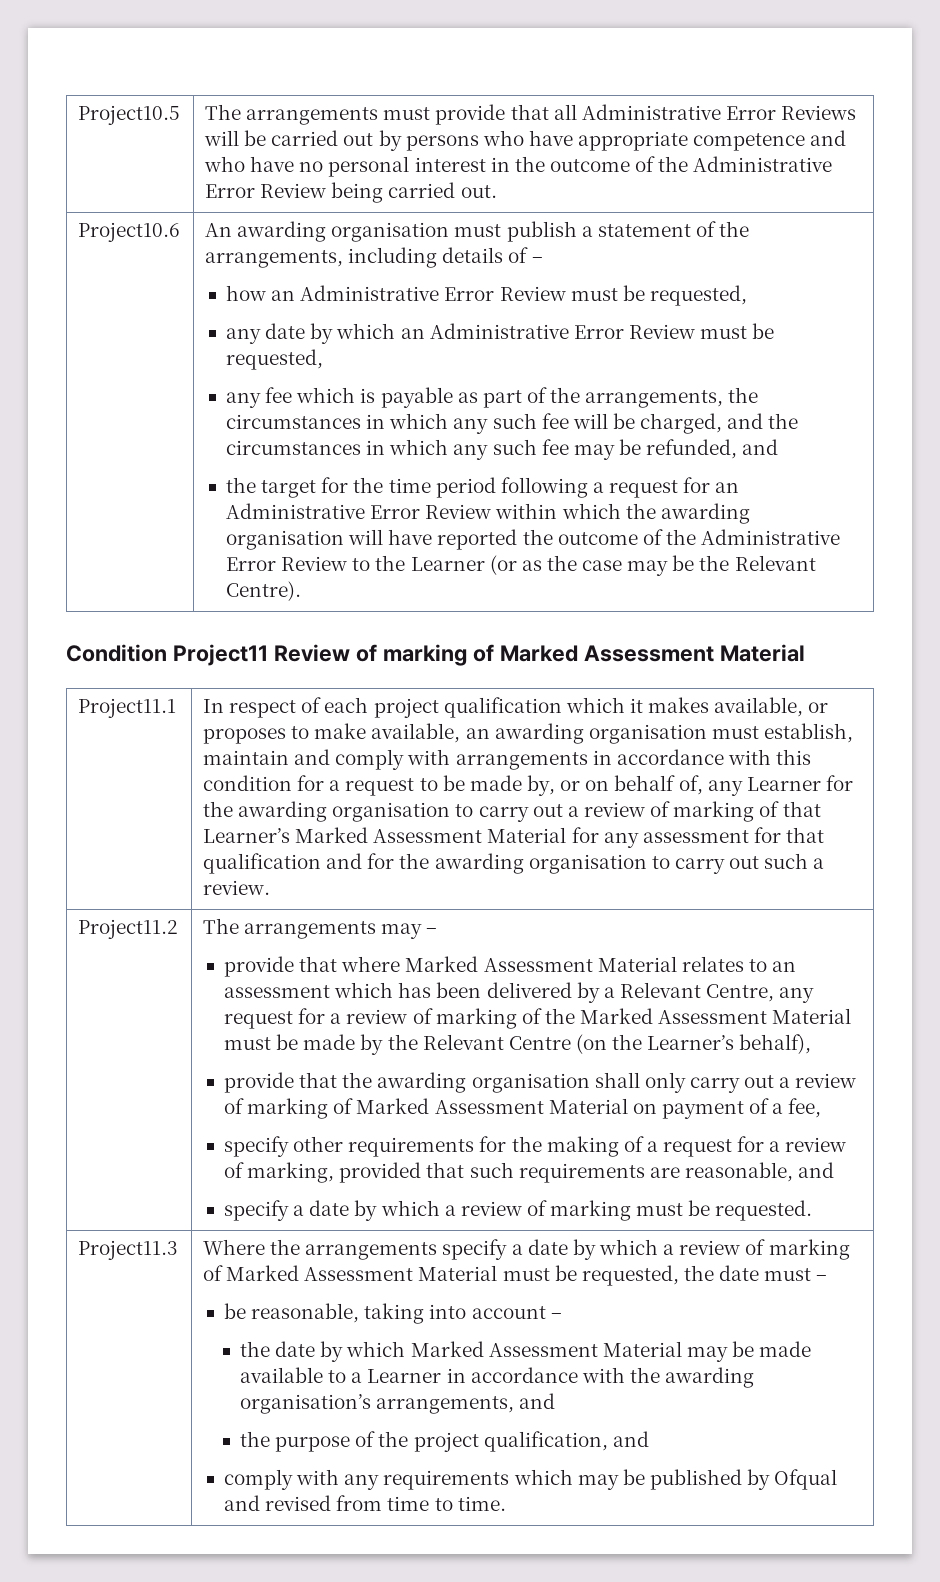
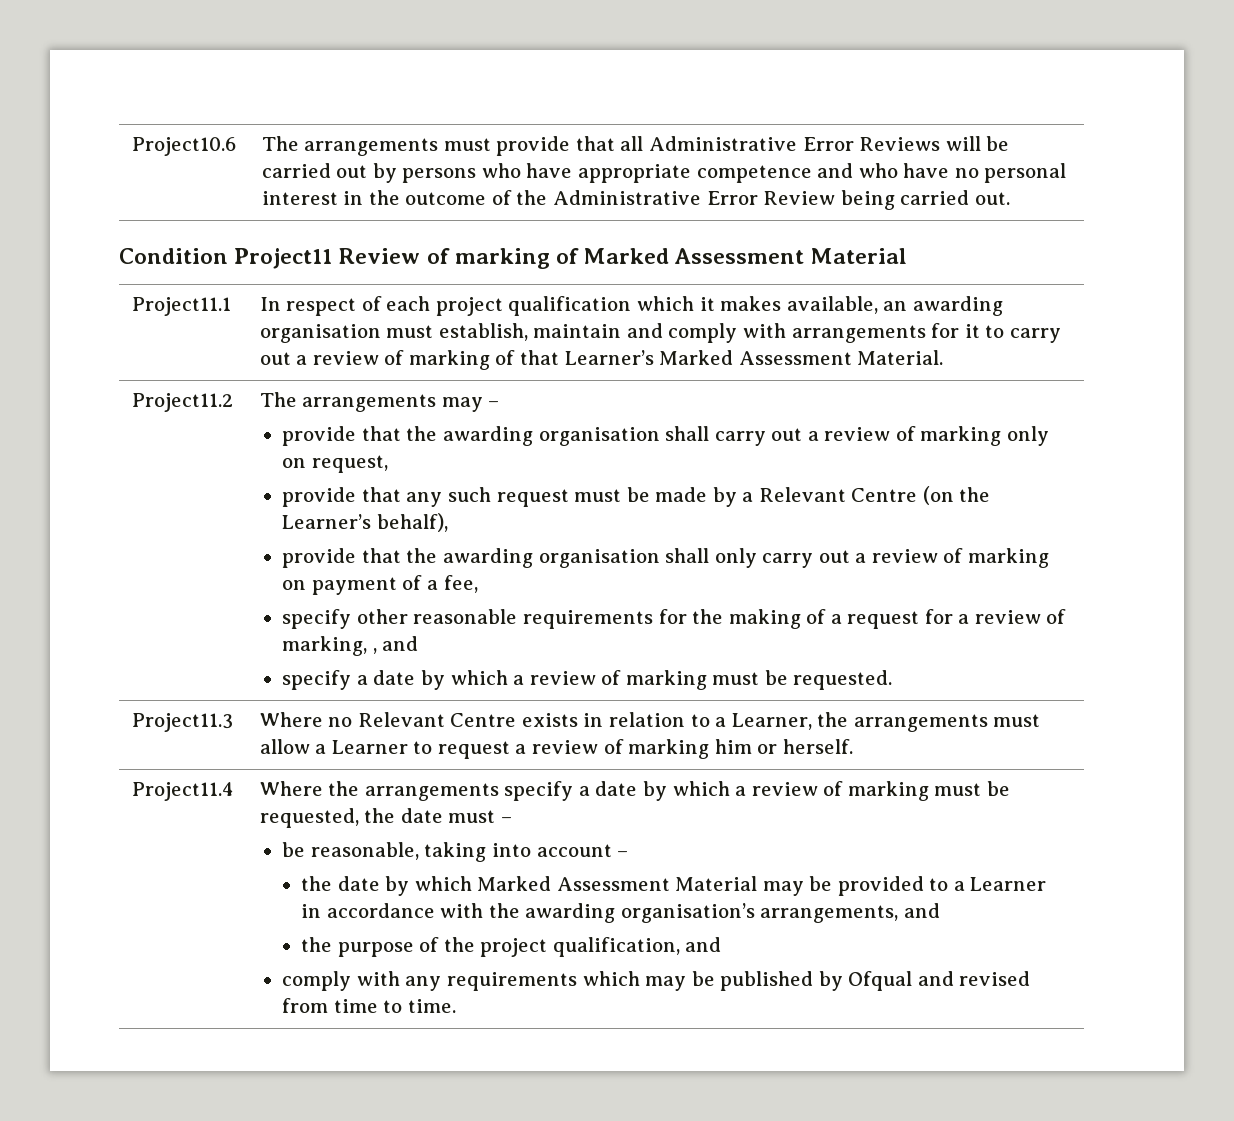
[78,105,181,125] Project10.5 -> [131,137,236,156] Project10.6
[78,222,181,242] [205,221,750,242] [205,247,543,268] [225,285,747,306] [225,323,775,344] [225,349,323,370] [225,387,759,408] [225,413,799,434] [225,439,779,460] [225,477,740,498] [225,503,750,524] [225,529,841,550] [225,555,816,576] [225,581,301,601] // Project10.6 | An awarding organisation must publish a statement of the arrangements, including details of – // how an Administrative Error Review must be requested, // any date by which an Administrative Error Review must be requested, // any fee which is payable as part of the arrangements, the circumstances in which any such fee will be charged, and the circumstances in which any such fee may be refunded, and // the target for the time period following a request for an Administrative Error Review within which the awarding organisation will have reported the outcome of the Administrative Error Review to the Learner (or as the case may be the Relevant Centre). -> (1010, 198) none
[808,702,829,713] [203,723,461,744] or proposes to make available, -> (878, 305) none
[592,749,812,765] [203,775,853,796] [203,801,451,822] in accordance with this condition for a request to be made by, or on behalf of, any Learner for the awarding organisation -> [931,323,980,338] for it
[487,827,825,848] [203,853,825,874] [203,880,271,895] Material for any assessment for that qualification and for the awarding organisation to carry out such a review. -> [857,350,944,365] Material.
[341,956,797,972] [223,982,815,1003] [223,1008,852,1029] where Marked Assessment Material relates to an assessment which has been delivered by a Relevant Centre, any request for a review of marking of the Marked Assessment Material -> [406,426,1049,446] [282,455,388,473] [282,487,569,507] the awarding organisation shall carry out a review of marking only on request, // provide that any such request
[387,1034,418,1050] the -> [742,492,754,502] a
[333,1098,628,1114] of Marked Assessment Material -> (1049, 558) none
(344, 1144) none -> [413,609,518,624] reasonable
[339,1162,793,1183] provided that such requirements are reasonable, -> [372,648,377,654] ,
(179, 1250) none -> [259,712,1041,732] [259,739,853,759] [131,782,234,801] | Where no Relevant Centre exists in relation to a Learner, the arrangements must allow a Learner to request a review of marking him or herself. // Project11.4
[203,1265,498,1281] of Marked Assessment Material -> (929, 791) none
[759,1341,812,1357] [240,1367,324,1383] made available -> [837,876,924,896] provided

